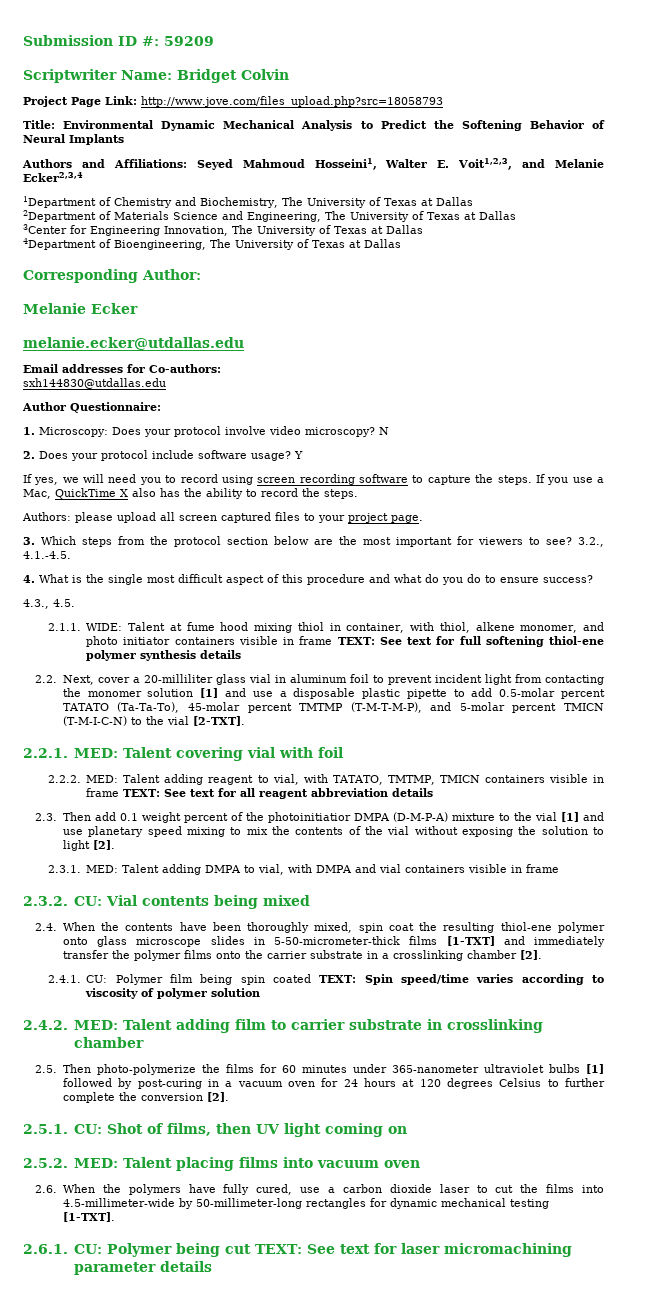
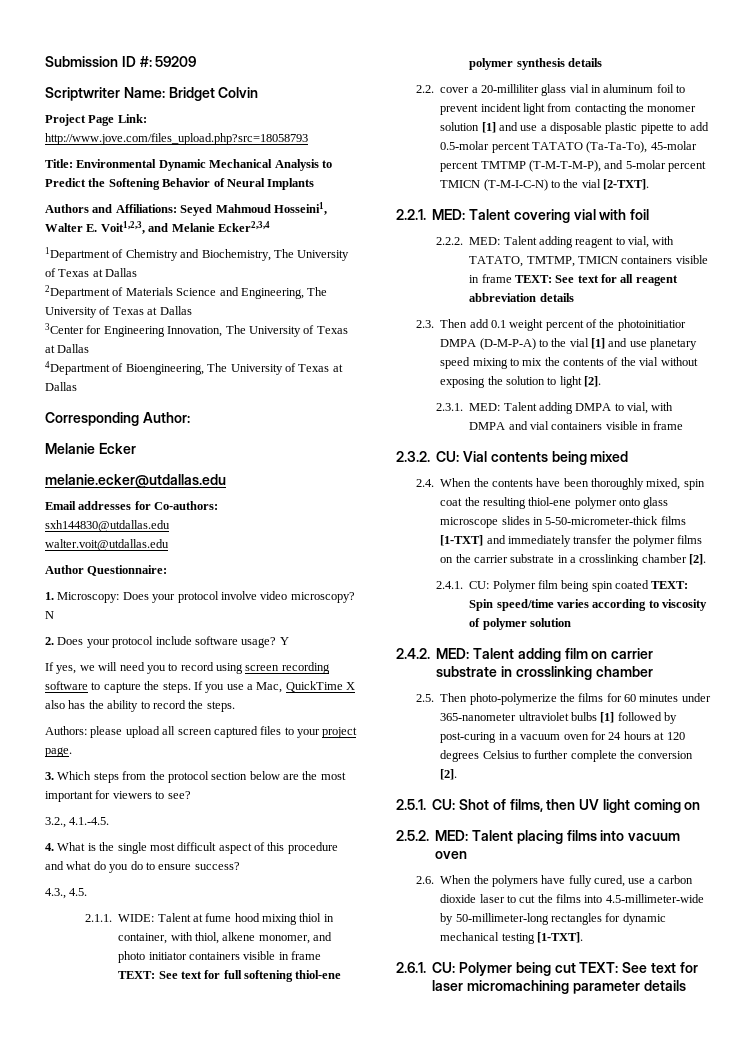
(166, 383) none -> [45,539,169,551] // walter.voit@utdallas.edu
(572, 541) none -> (191, 795) //
[62,675,94,685] Next, -> (434, 89) none
[451,813,495,821] mixture -> (536, 344) none
[215,951,241,959] onto -> [440,557,454,563] on
[271,1020,287,1030] to -> [591,651,608,659] on

